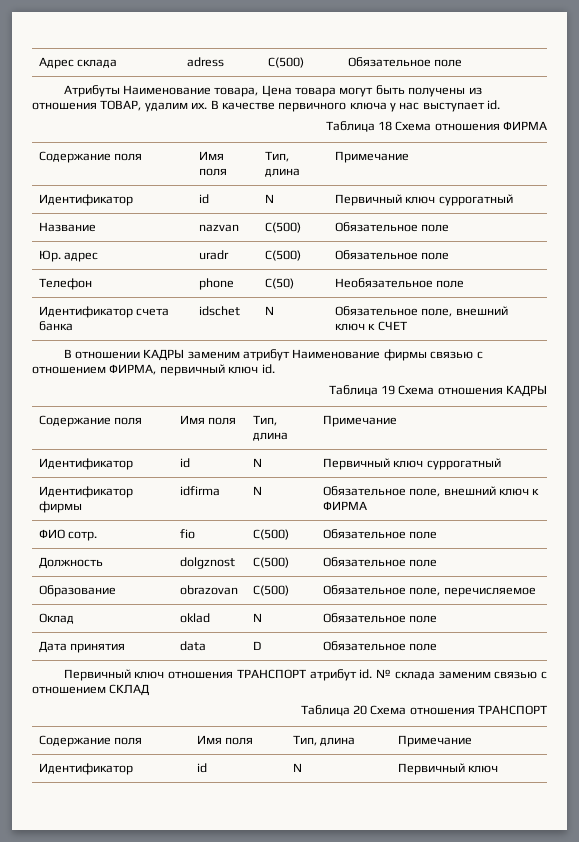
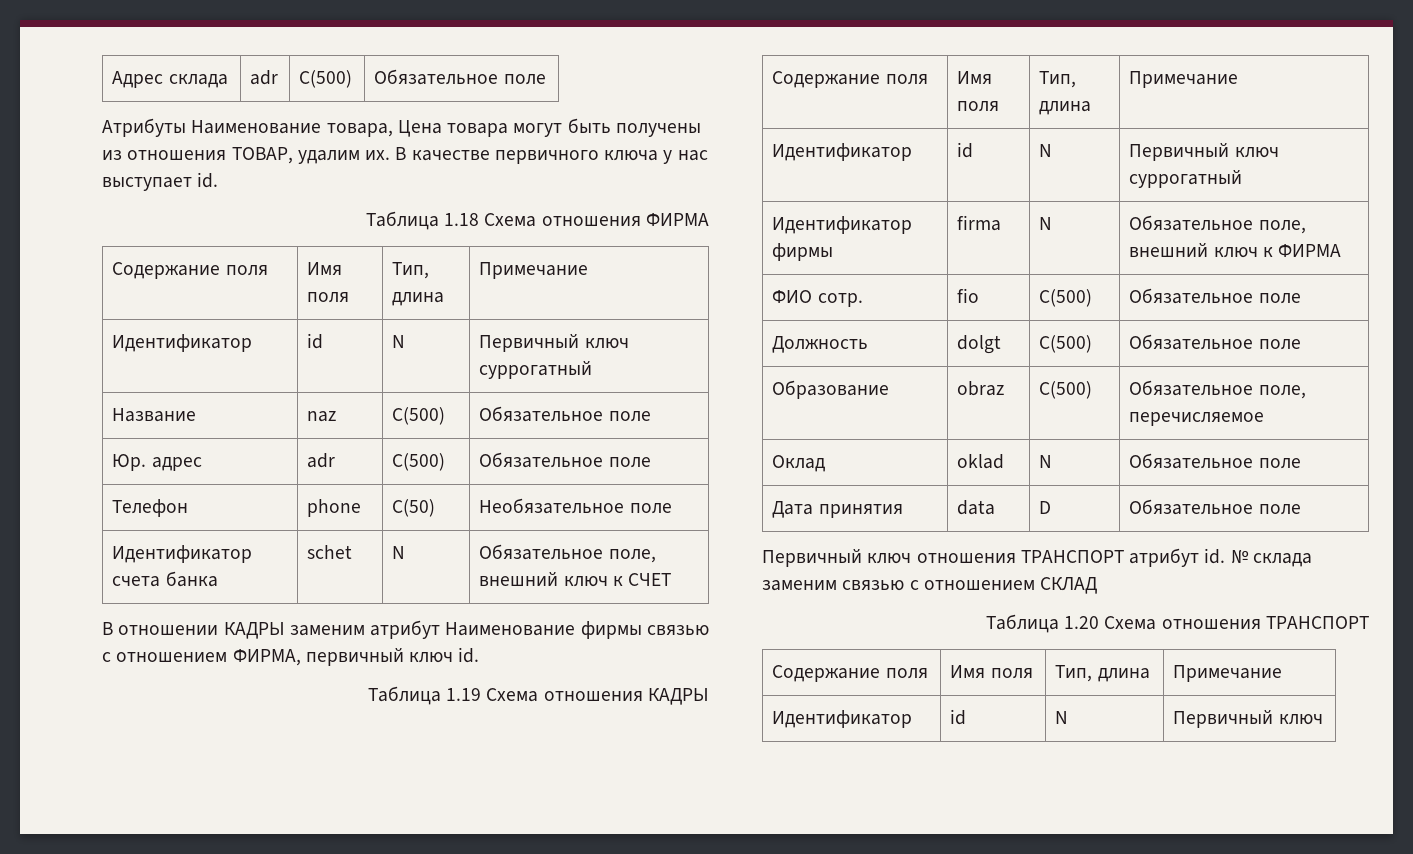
[186,57,224,67] adress -> [250,70,279,85] adr
[377,121,392,131] 18 -> [444,213,480,226] 1.18
[198,224,239,232] nazvan -> [307,411,337,422] naz
[198,250,229,260] uradr -> [307,453,336,468] adr
[198,306,240,316] idschet -> [307,545,353,559] schet
[380,385,395,395] 19 -> [446,688,482,701] 1.19
[179,486,220,496] idfirma -> [957,215,1002,231] firma
[179,557,235,569] dolgznost -> [957,335,1002,354] dolgt
[179,585,238,595] obrazovan -> [957,381,1005,396] obraz
[352,705,367,715] 20 -> [1064,616,1100,629] 1.20

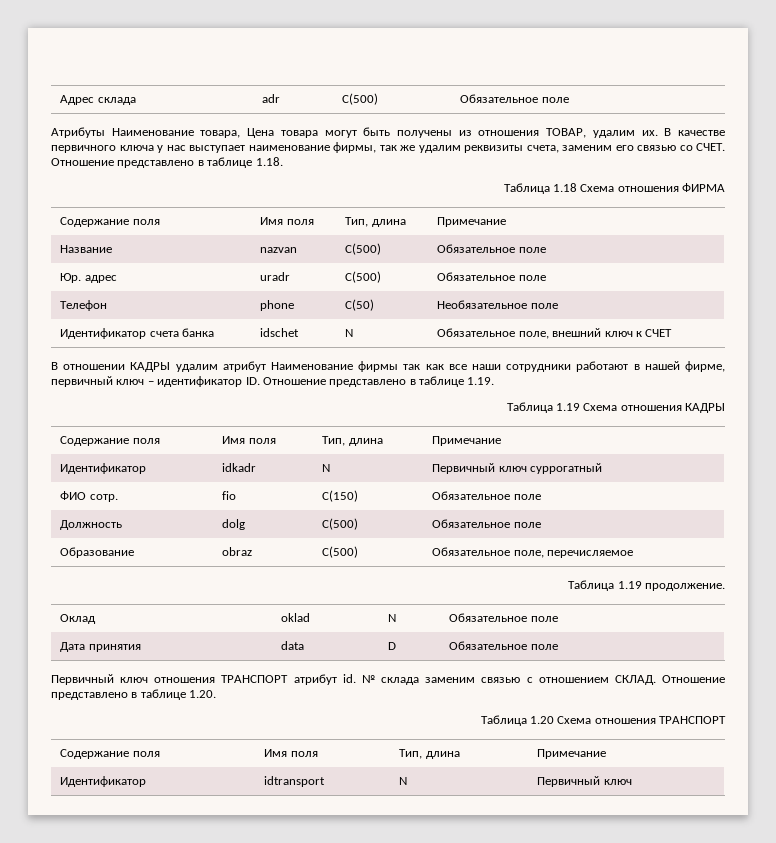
[197,172,219,188] id. -> [248,142,725,153] [51,157,283,168] наименование фирмы, так же удалим реквизиты счета, заменим его связью со СЧЕТ. Отношение представлено в таблице 1.18.
[112,334,253,352] [307,333,324,349] [392,335,406,348] [479,333,629,352] [479,360,593,379] // Идентификатор | id | N | Первичный ключ суррогатный -> (507, 222) none
[307,411,337,422] naz -> [260,247,298,253] nazvan
[307,453,336,468] adr -> [260,272,291,281] uradr
[307,545,353,559] schet -> [260,328,300,337] idschet
[289,625,365,636] заменим -> [175,364,218,372] удалим
[646,625,709,636] [102,647,480,666] связью с отношением ФИРМА, первичный ключ id. -> [403,361,726,372] [51,376,495,387] так как все наши сотрудники работают в нашей фирме, первичный ключ – идентификатор ID. Отношение представлено в таблице 1.19.
[957,142,974,158] [1039,144,1053,157] [1129,142,1279,161] [1129,169,1243,188] [772,216,913,234] [772,243,834,261] [957,215,1002,231] [1039,217,1053,230] [1129,215,1306,234] [1129,242,1342,258] id | N | Первичный ключ суррогатный // Идентификатор фирмы | firma | N | Обязательное поле, внешний ключ к ФИРМА -> [222,463,257,472] [322,464,331,472] [432,463,603,474] idkadr | N | Первичный ключ суррогатный
[1039,289,1093,307] C(500) -> [322,490,359,502] C(150)
[957,335,1002,354] dolgt -> [222,519,246,530] dolg
(1265, 419) none -> [568,580,725,591] // Таблица 1.19 продолжение.
[1040,577,1098,594] СКЛАД -> [614,675,725,685] [51,689,217,700] СКЛАД. Отношение представлено в таблице 1.20.
[950,709,967,725] id -> [264,776,326,787] idtransport

